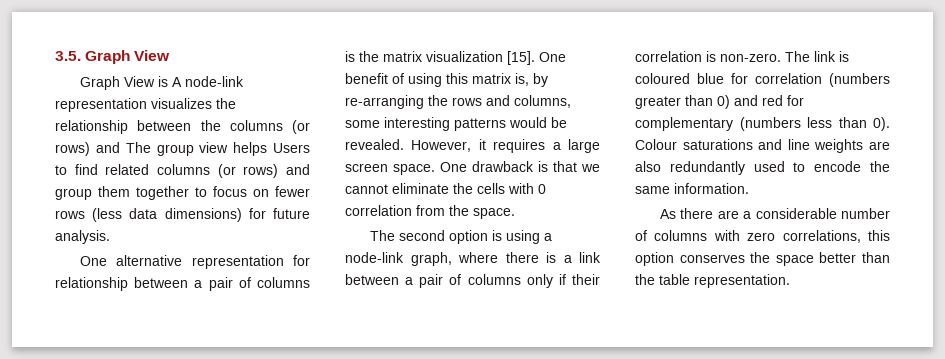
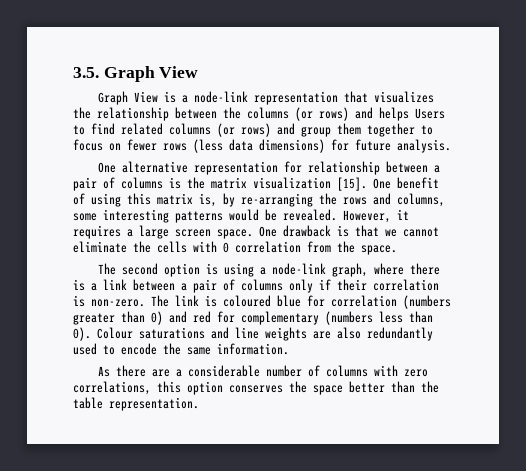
[171,77,182,87] A -> [181,95,188,103] a
(147, 105) none -> [343,91,368,103] that
[125,142,229,156] The group view -> (373, 113) none

